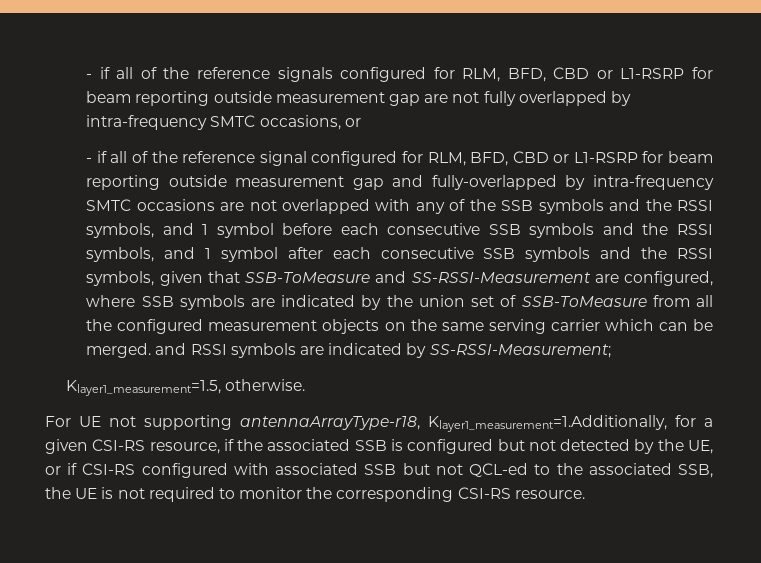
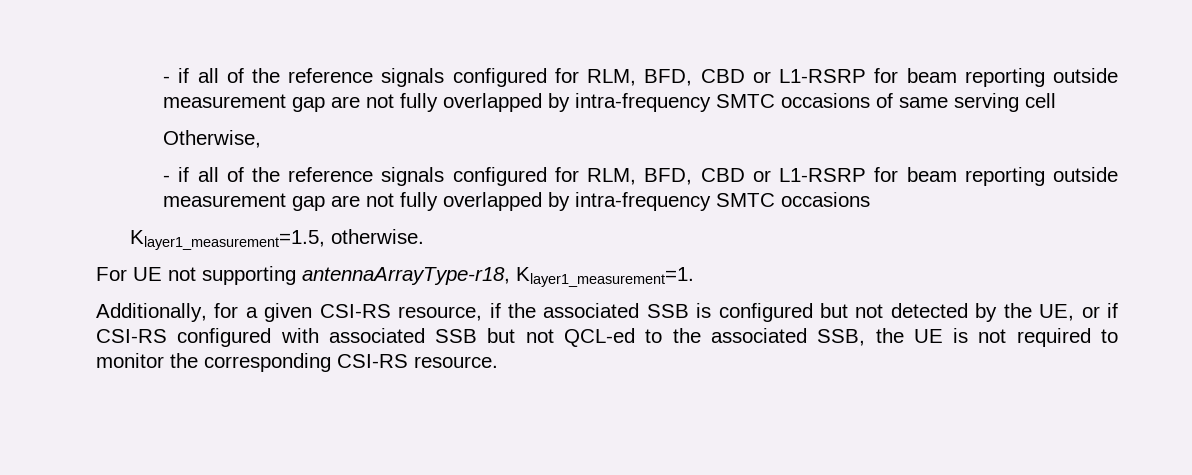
[259,115,361,130] [86,151,307,166] occasions, or // - if all of the reference signal -> [781,93,1057,112] [163,130,262,148] [163,167,445,186] occasions of same serving cell // Otherwise, // - if all of the reference signals
[392,175,714,190] [86,199,713,214] [86,223,713,238] [86,247,713,262] [86,271,713,286] [86,295,714,310] [86,319,713,334] [86,343,611,358] and fully-overlapped by intra-frequency SMTC occasions are not overlapped with any of the SSB symbols and the RSSI symbols, and 1 symbol before each consecutive SSB symbols and the RSSI symbols, and 1 symbol after each consecutive SSB symbols and the RSSI symbols, given that SSB-ToMeasure and SS-RSSI-Measurement are configured, where SSB symbols are indicated by the union set of SSB-ToMeasure from all the configured measurement objects on the same serving carrier which can be merged. and RSSI symbols are indicated by SS-RSSI-Measurement; -> [331,192,871,211] are not fully overlapped by intra-frequency SMTC occasions
[428,415,667,432] Klayer1_measurement=1.Additionally, -> [516,267,694,287] [96,303,207,322] Klayer1_measurement=1. // Additionally,

